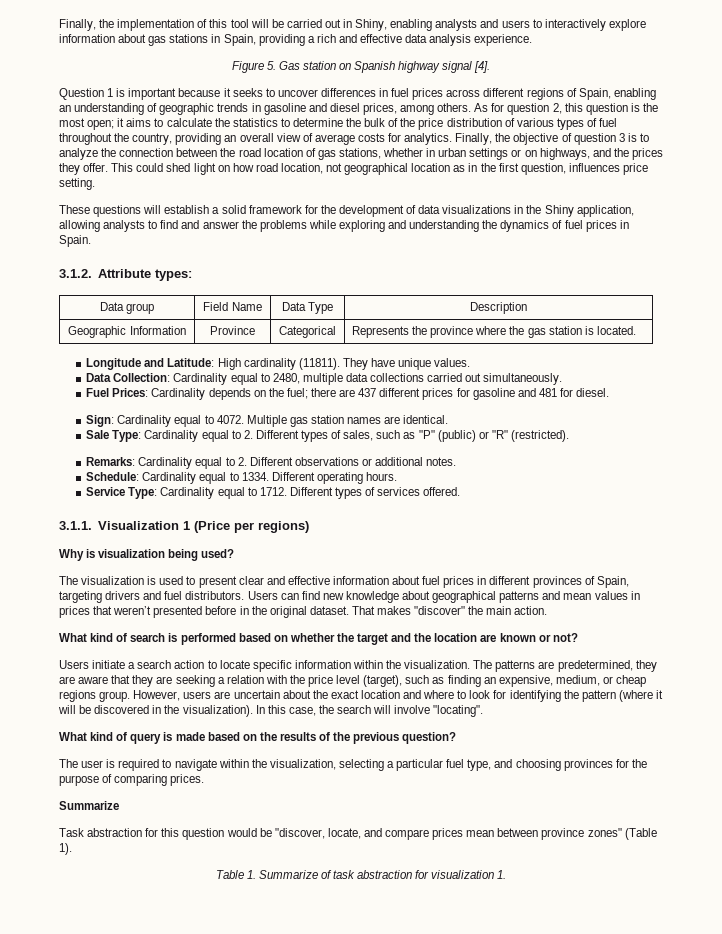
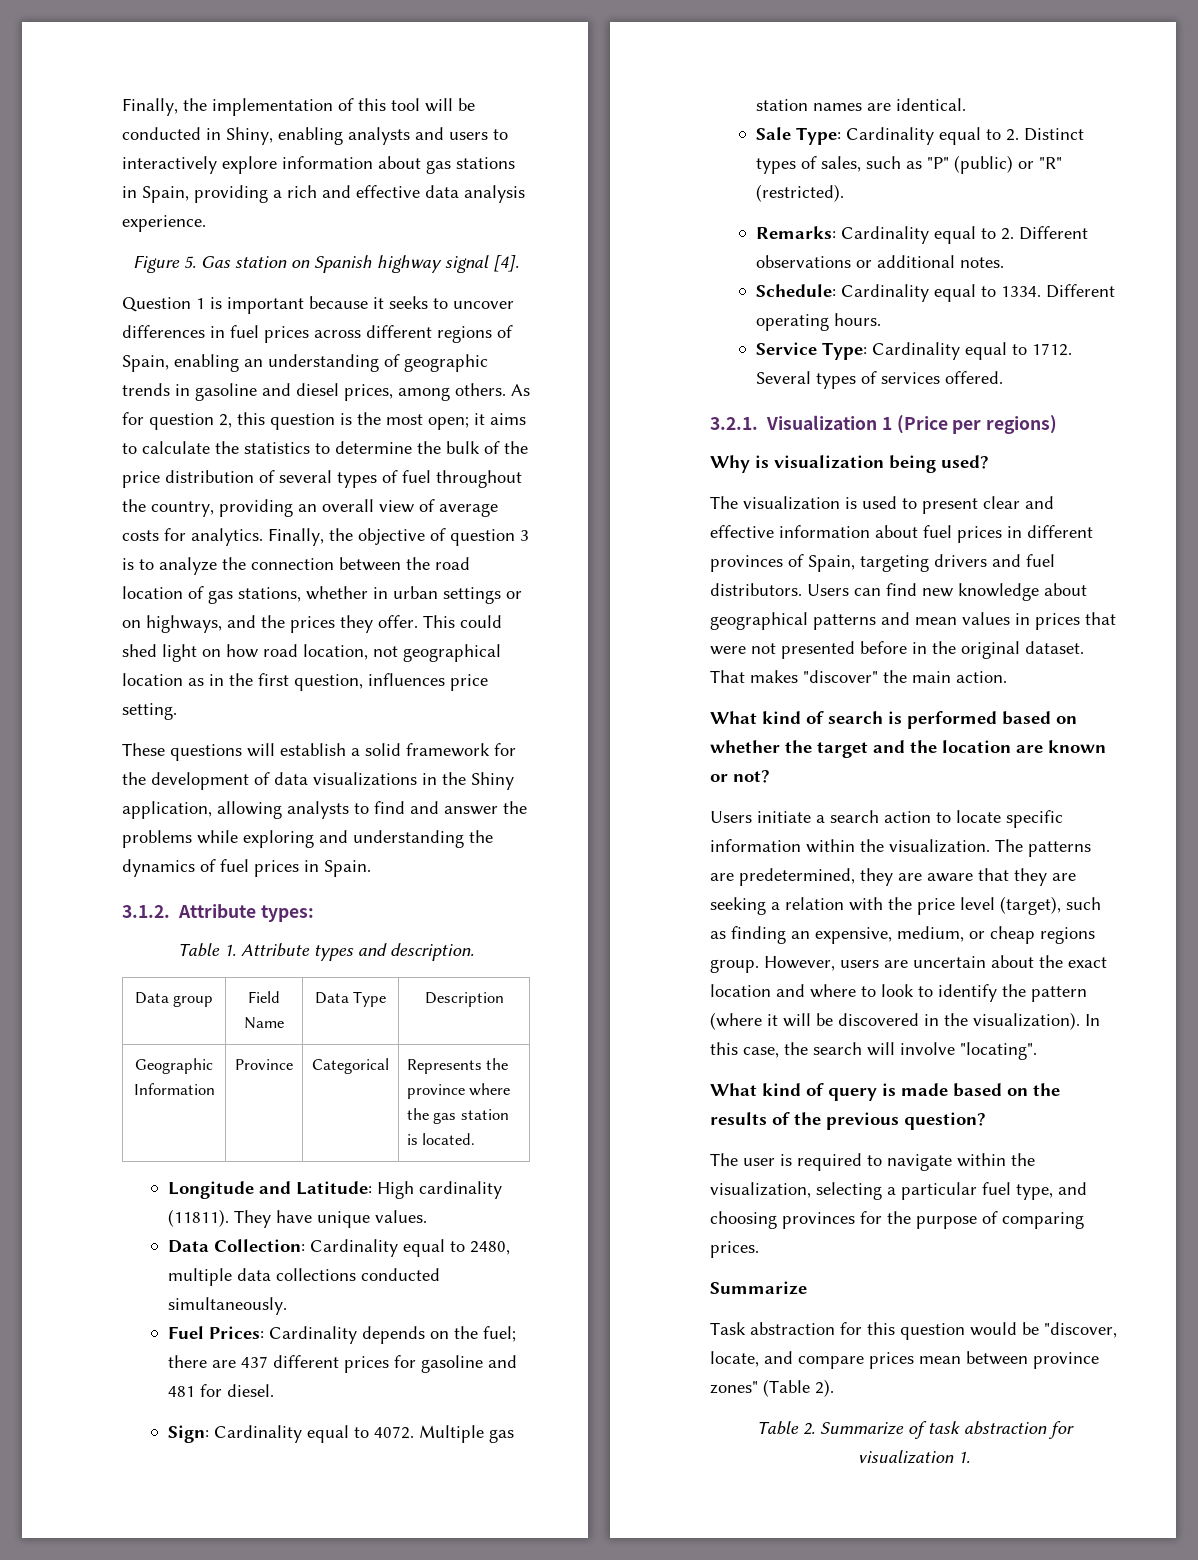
[286,19,341,28] carried out -> [122,127,201,140] conducted
[516,118,554,127] various -> [279,470,332,483] several
(192, 275) none -> [178,943,474,961] // Table 1. Attribute types and description.
[427,373,482,382] carried out -> [360,1268,440,1281] conducted
[255,430,299,439] Different -> [1023,128,1084,141] Distinct
[289,487,333,496] Different -> [755,371,811,384] Several
[59,521,92,530] 3.1.1. -> [710,417,758,430] 3.2.1.
[113,606,152,615] weren’t -> [710,643,776,655] were not
[493,690,561,702] for identifying -> [918,984,997,1002] to identify
[59,843,72,855] [215,870,256,879] 1). // Table 1. -> [815,1379,834,1397] [756,1421,815,1435] 2). // Table 2.

